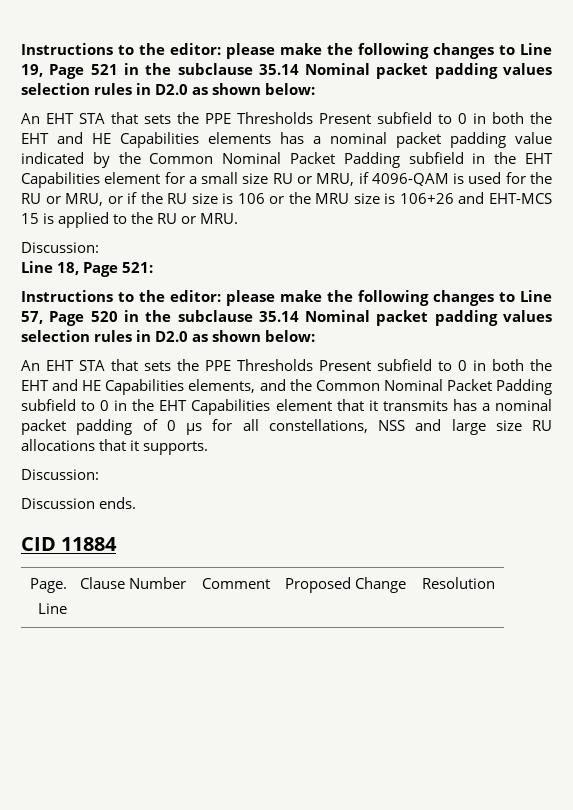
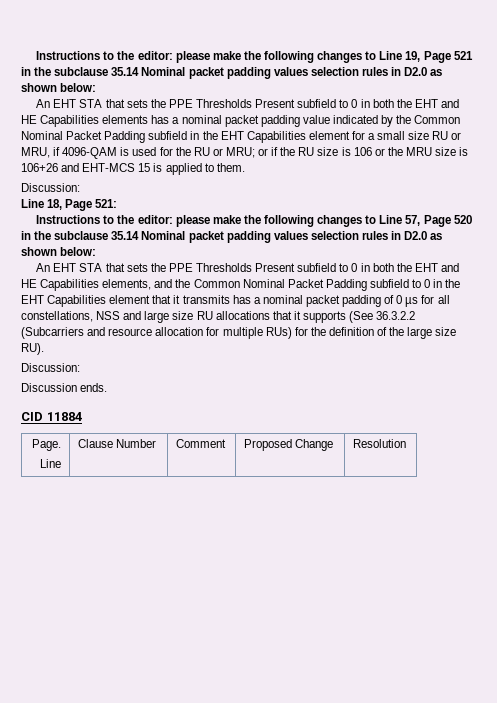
[65,193,104,206] MRU, -> [225,147,255,158] MRU;
[131,212,239,224] the RU or MRU. -> [216,163,245,172] them.
[143,441,209,455] supports. -> [302,311,416,323] [21,327,457,339] [21,343,44,355] supports (See 36.3.2.2 (Subcarriers and resource allocation for multiple RUs) for the definition of the large size RU).

